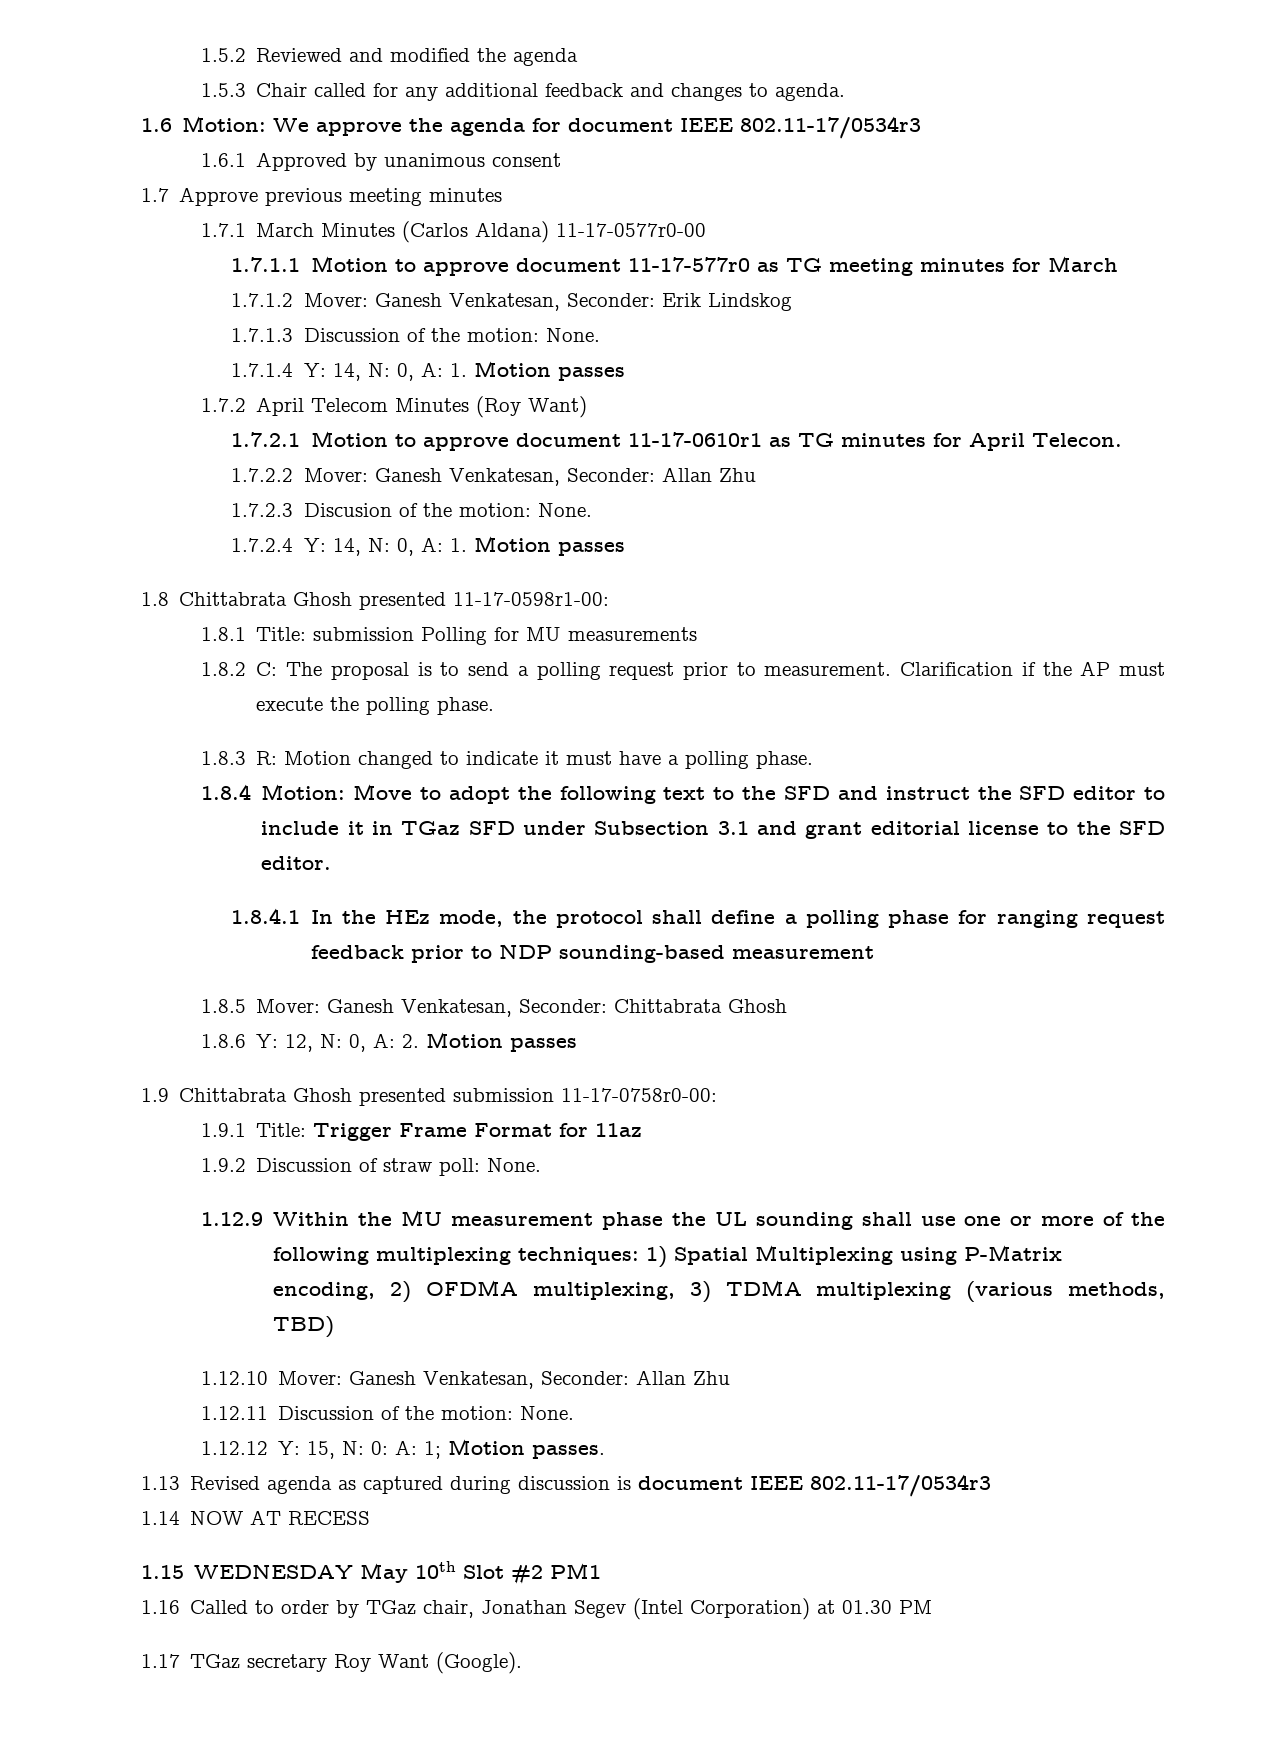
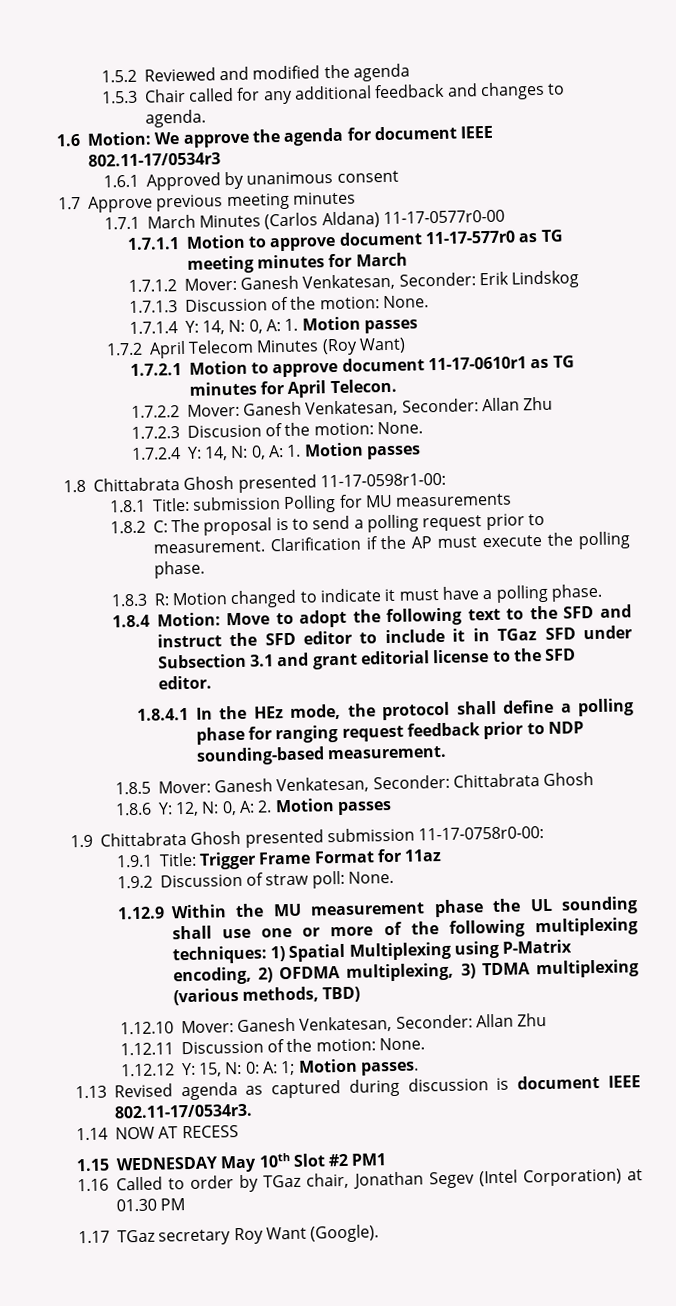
[731,946,874,959] measurement -> [326,745,447,760] measurement.
[810,1474,992,1497] 802.11-17/0534r3 -> [113,1103,253,1119] 802.11-17/0534r3.

